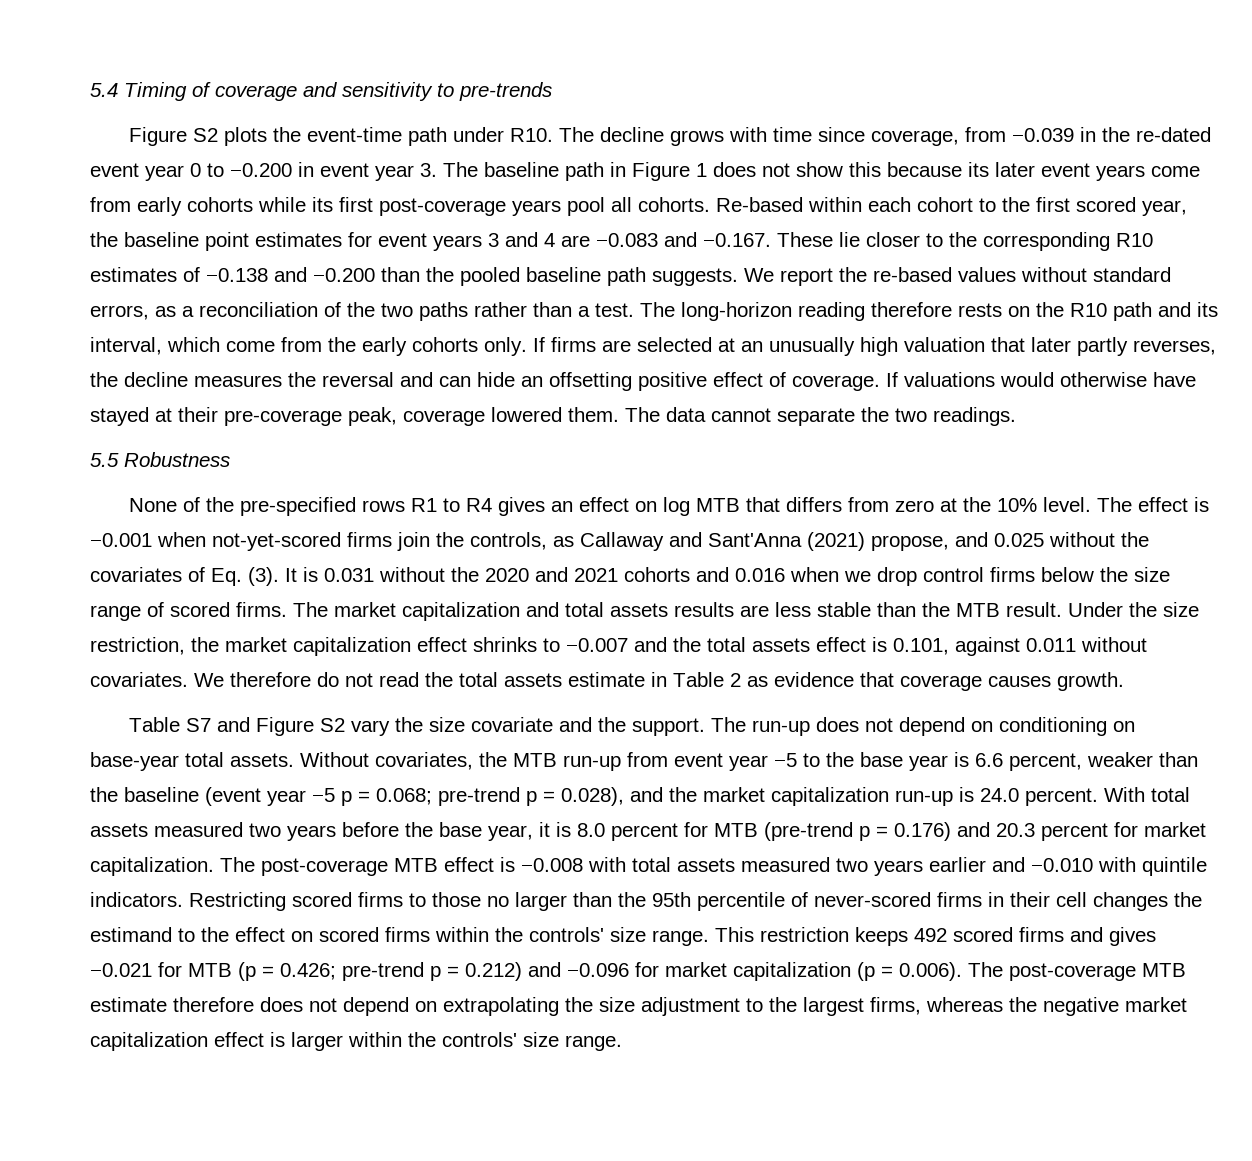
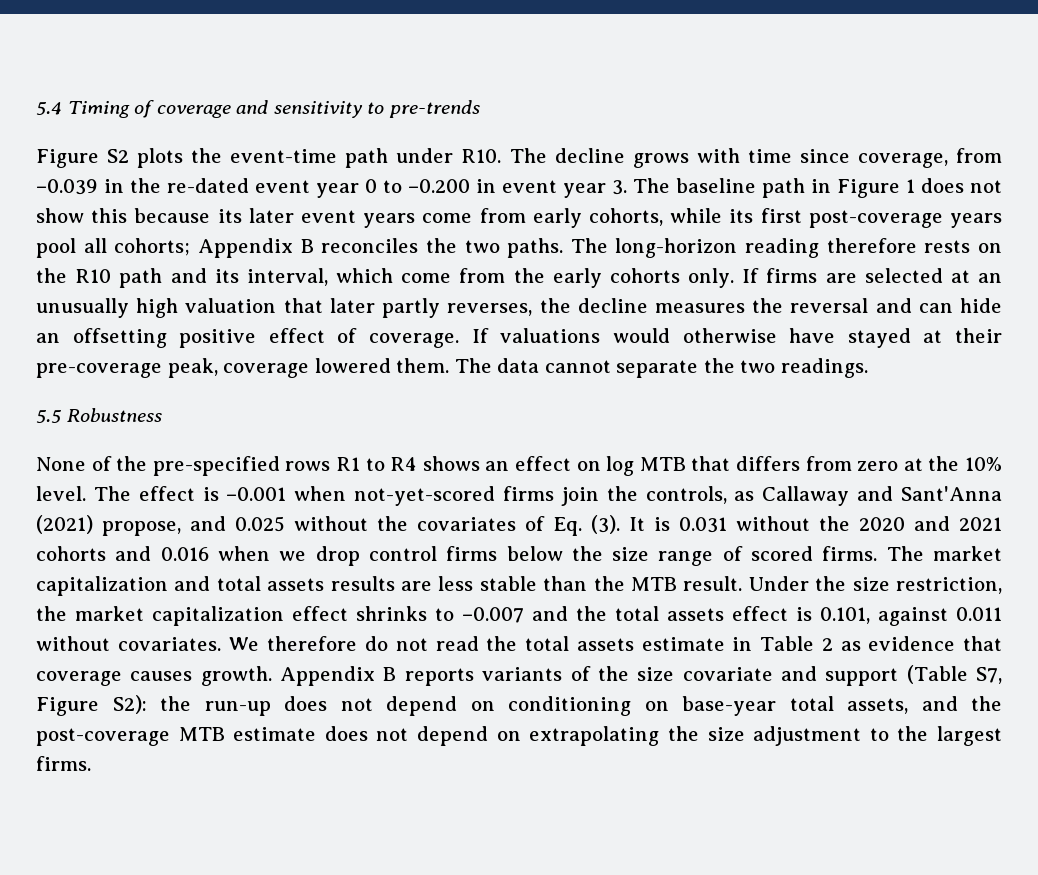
[187,197,253,212] cohorts -> [589,208,663,226] cohorts,
[638,197,1187,216] [90,232,1153,251] [90,267,1171,286] [90,302,634,321] cohorts. Re-based within each cohort to the first scored year, the baseline point estimates for event years 3 and 4 are −0.083 and −0.167. These lie closer to the corresponding R10 estimates of −0.138 and −0.200 than the pooled baseline path suggests. We report the re-based values without standard errors, as a reconciliation of the two paths rather than a test. -> [114,238,564,258] cohorts; Appendix B reconciles the two paths.
[498,497,546,516] gives -> [422,456,480,471] shows
[129,717,747,736] // Table S7 and Figure S2 vary the size covariate and the support. The -> [280,665,1003,686] [36,695,191,716] Appendix B reports variants of the size covariate and support (Table S7, Figure S2): the
[230,752,1198,771] [90,787,1190,806] [90,822,1206,841] [90,857,1207,876] [90,892,1202,911] [90,927,1156,946] [90,962,1003,981] assets. Without covariates, the MTB run-up from event year −5 to the base year is 6.6 percent, weaker than the baseline (event year −5 p = 0.068; pre-trend p = 0.028), and the market capitalization run-up is 24.0 percent. With total assets measured two years before the base year, it is 8.0 percent for MTB (pre-trend p = 0.176) and 20.3 percent for market capitalization. The post-coverage MTB effect is −0.008 with total assets measured two years earlier and −0.010 with quintile indicators. Restricting scored firms to those no larger than the 95th percentile of never-scored firms in their cell changes the estimand to the effect on scored firms within the controls' size range. This restriction keeps 492 scored firms and gives −0.021 for MTB (p = 0.426; pre-trend p = 0.212) and −0.096 for market capitalization (p = 0.006). The -> [847,696,1002,714] assets, and the
[173,997,254,1012] therefore -> (317, 734) none
[870,997,1187,1016] [90,1032,622,1051] firms, whereas the negative market capitalization effect is larger within the controls' size range. -> [36,756,91,771] firms.

